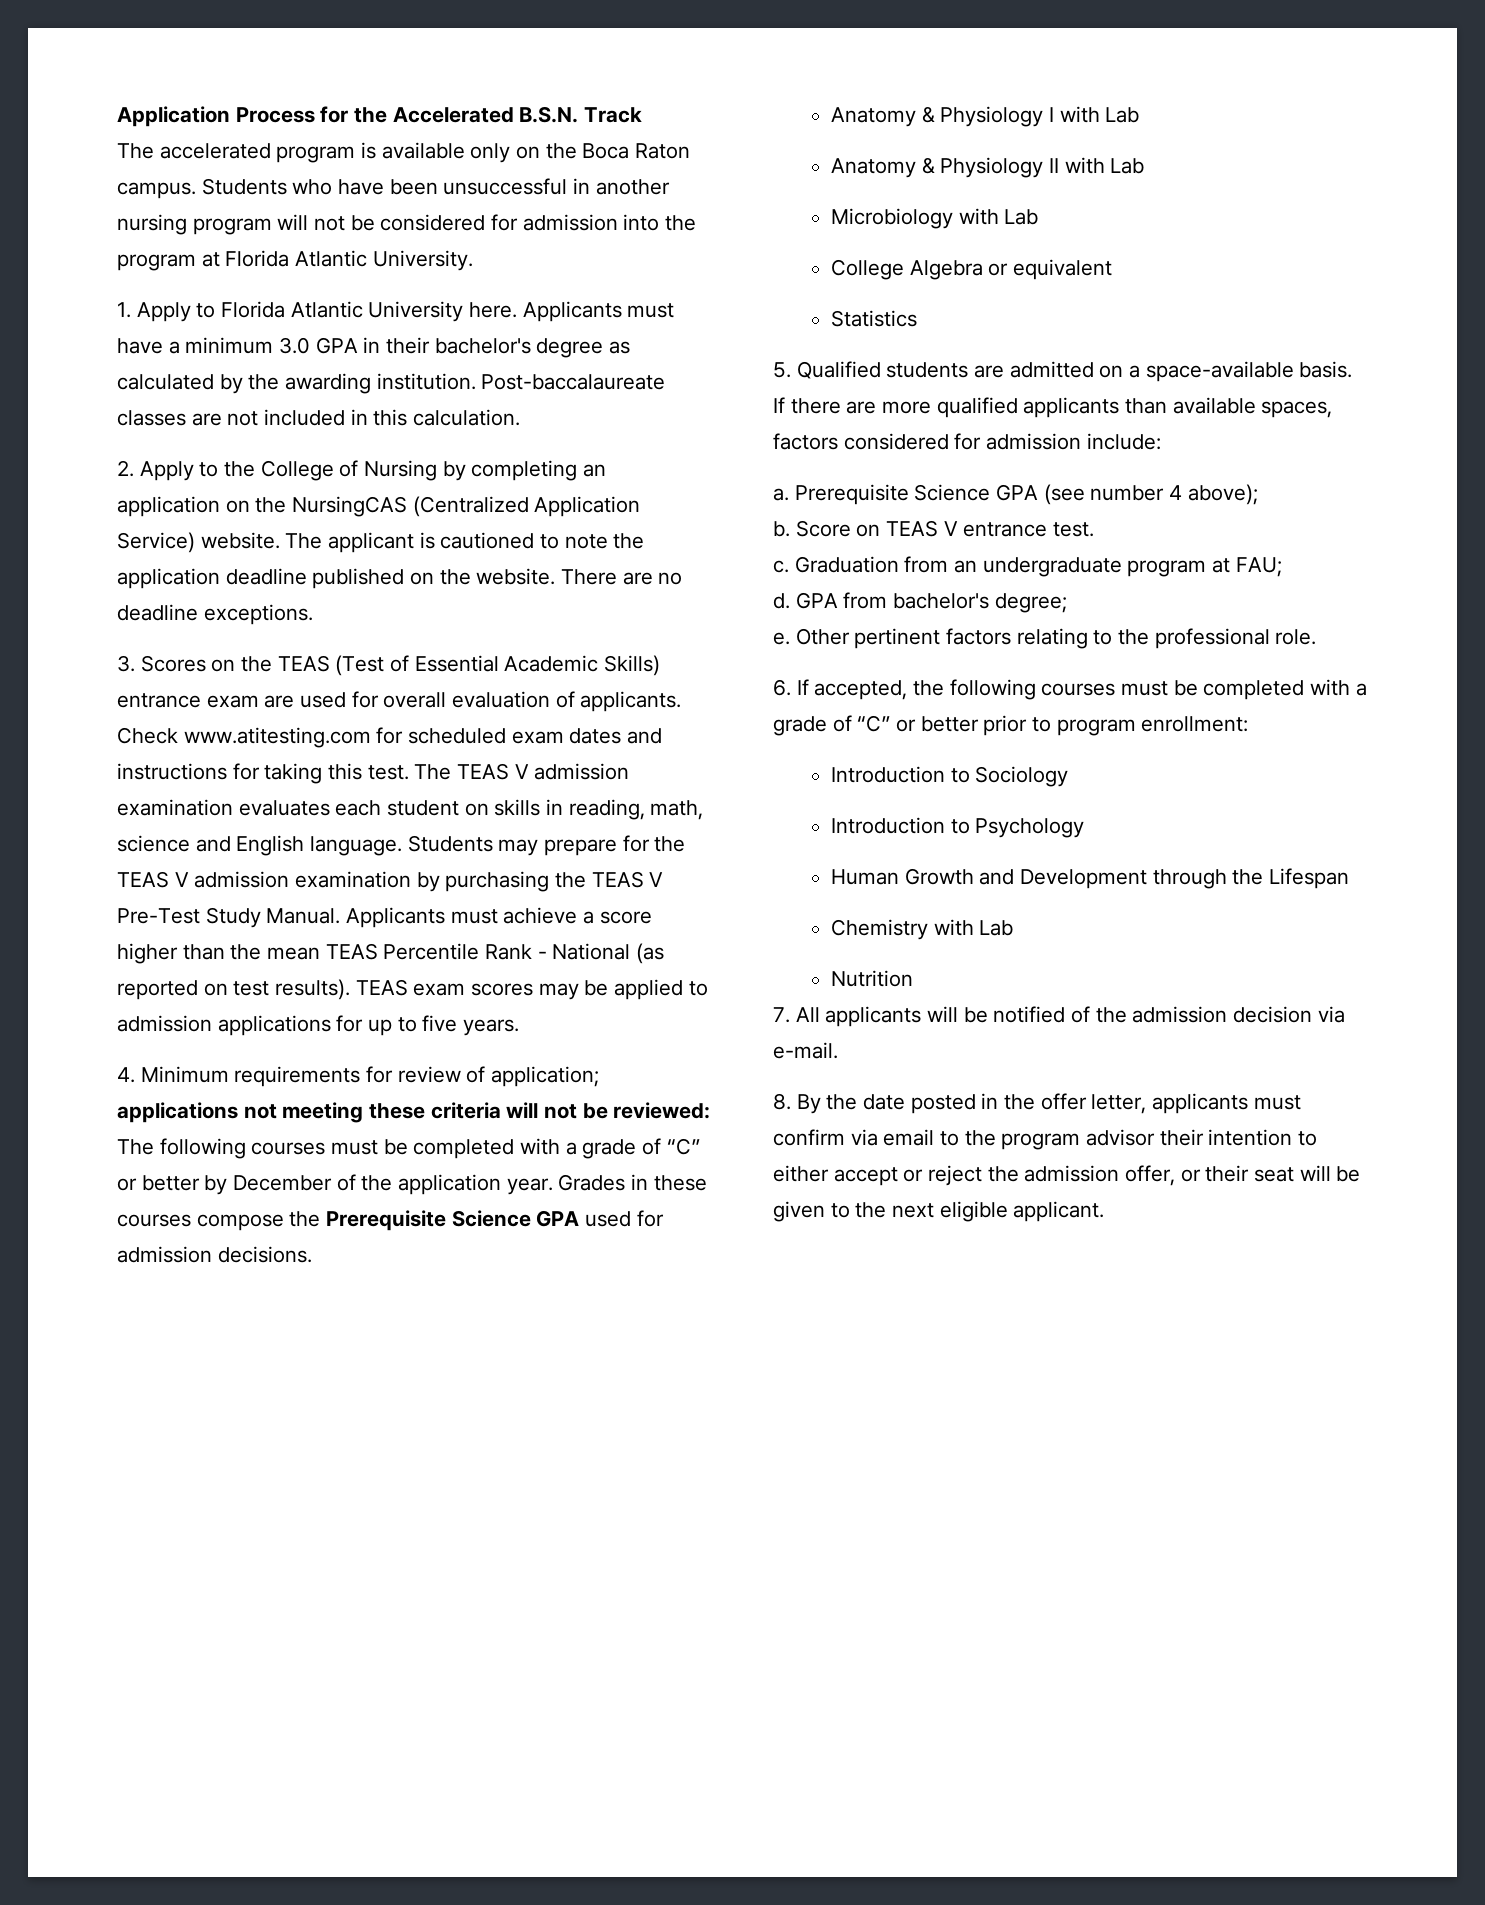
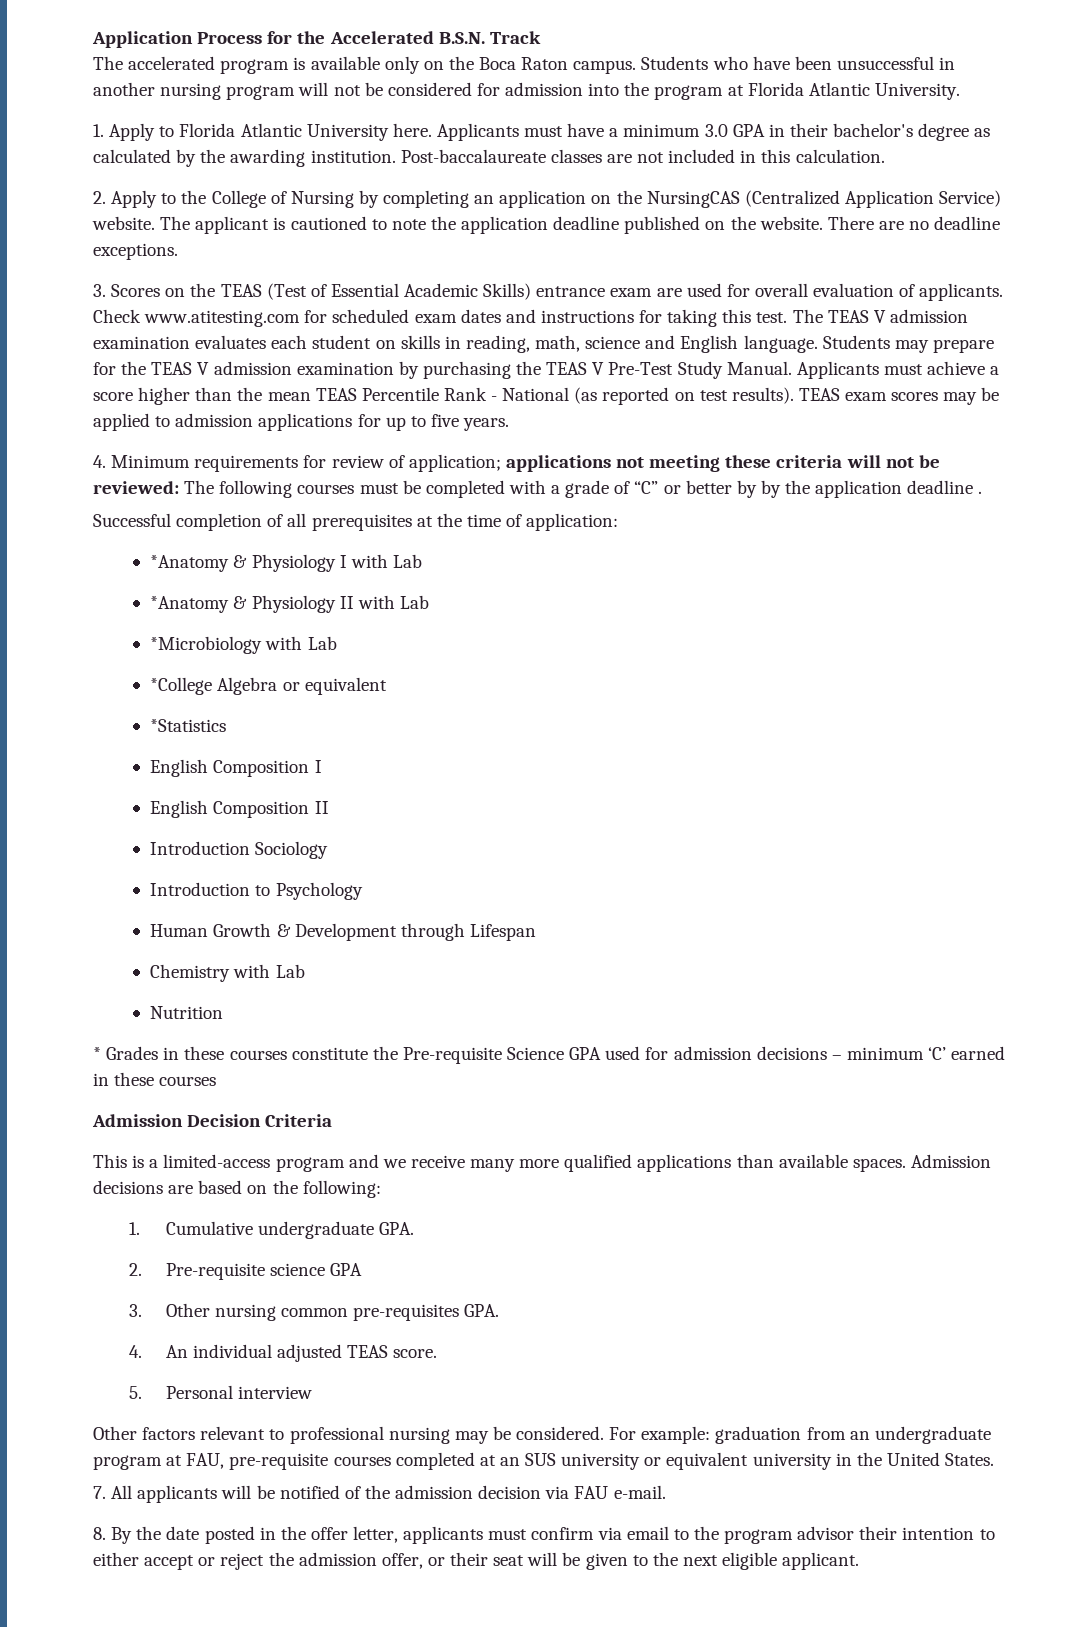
[233,1174,707,1195] [117,1210,664,1231] [117,1246,312,1263] [830,107,916,127] December of the application year. Grades in these courses compose the Prerequisite Science GPA used for admission decisions. // Anatomy -> [760,480,983,498] [93,513,619,531] [150,555,230,572] by the application deadline . // Successful completion of all prerequisites at the time of application: // *Anatomy
[830,158,916,178] Anatomy -> [150,596,230,613] *Anatomy
[830,208,1039,229] [830,259,904,280] Microbiology with Lab // College -> [150,636,337,654] [150,677,213,695] *Microbiology with Lab // *College
[830,310,917,327] [773,361,1353,382] [773,397,1333,418] [773,433,1161,450] [773,484,1258,505] [773,520,1095,537] [773,556,1282,577] [773,592,1067,613] [773,628,1317,649] [773,679,1367,700] [773,715,1249,736] [830,766,970,783] Statistics // 5. Qualified students are admitted on a space-available basis. If there are more qualified applicants than available spaces, factors considered for admission include: // a. Prerequisite Science GPA (see number 4 above); // b. Score on TEAS V entrance test. // c. Graduation from an undergraduate program at FAU; // d. GPA from bachelor's degree; // e. Other pertinent factors relating to the professional role. // 6. If accepted, the following courses must be completed with a grade of “C” or better prior to program enrollment: // Introduction to -> [150,719,227,732] [150,759,322,777] [150,800,329,818] [150,841,251,855] *Statistics // English Composition I // English Composition II // Introduction
[979,869,1015,885] and -> [276,924,291,937] &
[1232,869,1264,885] the -> (465, 932) none
(913, 978) none -> [93,1046,1006,1064] [93,1072,217,1086] [92,1114,333,1127] [93,1154,991,1172] [93,1180,381,1198] [129,1221,415,1239] [129,1263,363,1280] [129,1303,500,1321] [129,1344,438,1362] [129,1385,313,1399] [93,1426,991,1444] [93,1452,995,1470] // * Grades in these courses constitute the Pre-requisite Science GPA used for admission decisions – minimum ‘C’ earned in these courses // Admission Decision Criteria // This is a limited-access program and we receive many more qualified applications than available spaces. Admission decisions are based on the following: // 1. Cumulative undergraduate GPA. // 2. Pre-requisite science GPA // 3. Other nursing common pre-requisites GPA. // 4. An individual adjusted TEAS score. // 5. Personal interview // Other factors relevant to professional nursing may be considered. For example: graduation from an undergraduate program at FAU, pre-requisite courses completed at an SUS university or equivalent university in the United States.
(1345, 1014) none -> [574,1486,609,1499] FAU

